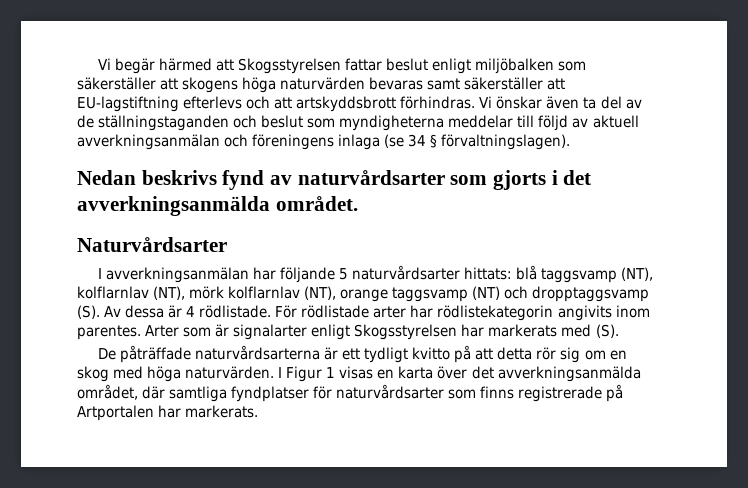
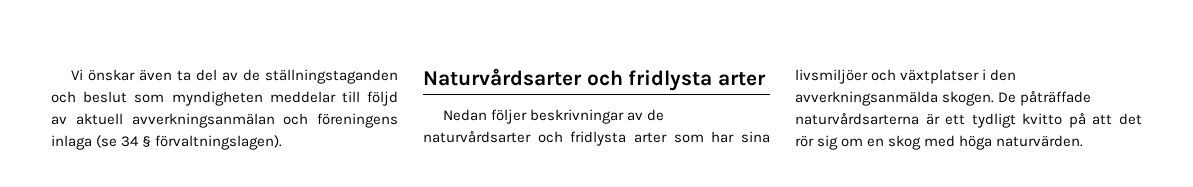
[97,58,587,74] [77,77,566,93] [77,96,493,112] Vi begär härmed att Skogsstyrelsen fattar beslut enligt miljöbalken som säkerställer att skogens höga naturvärden bevaras samt säkerställer att EU-lagstiftning efterlevs och att artskyddsbrott förhindras. Vi -> [70,69,83,80] Vi
[339,115,445,131] myndigheterna -> [171,91,263,106] myndigheten
[77,170,592,190] [77,196,358,216] [77,237,227,252] [97,265,654,283] [77,286,650,302] [77,305,650,321] [77,324,619,340] Nedan beskrivs fynd av naturvårdsarter som gjorts i det avverkningsanmälda området. // Naturvårdsarter // I avverkningsanmälan har följande 5 naturvårdsarter hittats: blå taggsvamp (NT), kolflarnlav (NT), mörk kolflarnlav (NT), orange taggsvamp (NT) och dropptaggsvamp (S). Av dessa är 4 rödlistade. För rödlistade arter har rödlistekategorin angivits inom parentes. Arter som är signalarter enligt Skogsstyrelsen har markerats med (S). // -> [423,68,767,91] [442,109,665,124] [423,130,770,146] [795,69,1017,84] [795,91,995,106] Naturvårdsarter och fridlysta arter // Nedan följer beskrivningar av de naturvårdsarter och fridlysta arter som har sina livsmiljöer och växtplatser i den avverkningsanmälda skogen.
[497,347,533,360] detta -> [1119,113,1142,125] det
[278,366,641,382] [77,384,624,402] [77,405,259,421] I Figur 1 visas en karta över det avverkningsanmälda området, där samtliga fyndplatser för naturvårdsarter som finns registrerade på Artportalen har markerats. -> (1084, 141) none

